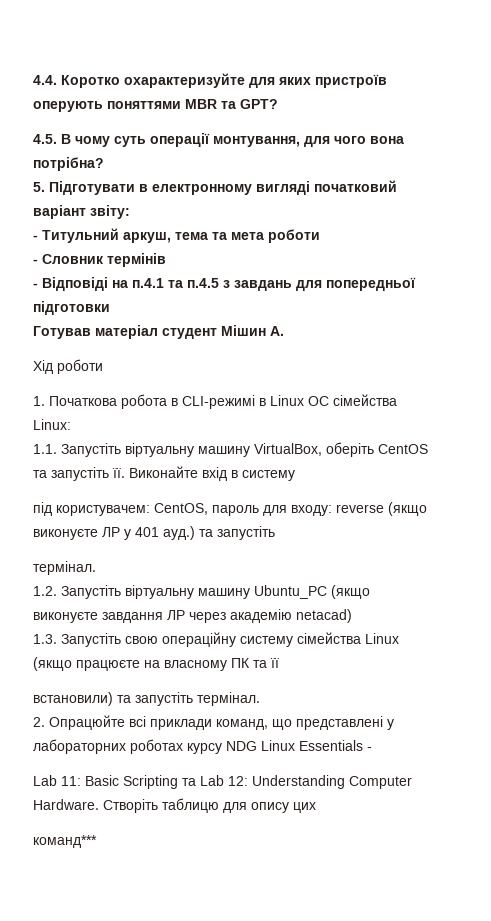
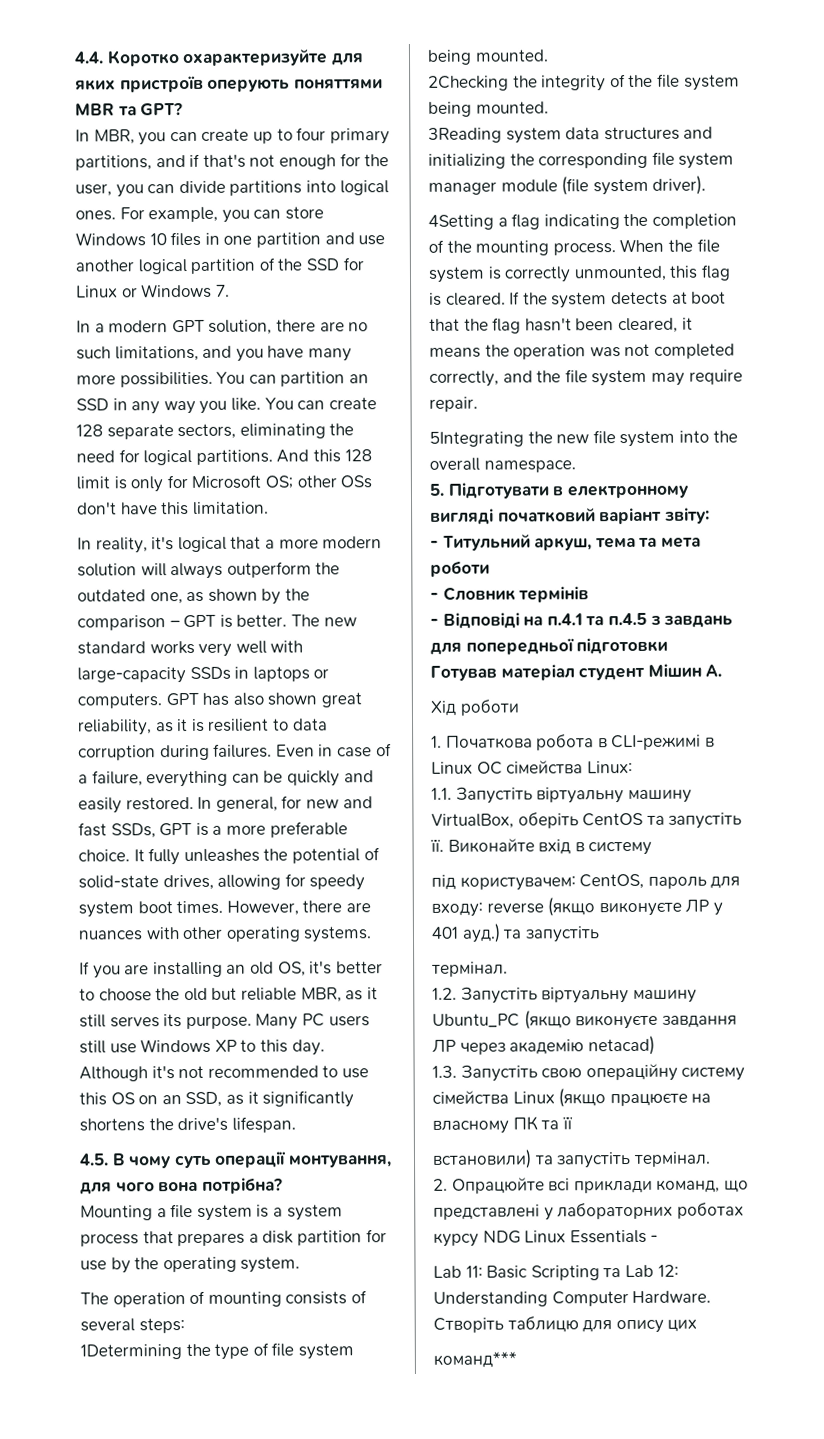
(278, 104) none -> [75,127,390,146] [75,153,390,171] [75,180,389,198] [75,206,324,223] [75,231,386,248] [75,257,364,275] [76,283,230,299] [76,319,369,335] [76,345,352,362] [76,371,369,388] [76,397,377,415] [76,423,355,440] [76,449,372,466] [76,474,373,493] [77,501,269,516] [77,536,383,554] [77,561,341,580] [77,588,310,605] [77,614,357,631] [77,640,304,657] [77,666,330,684] [77,692,362,709] [77,718,328,736] [78,743,392,761] [78,770,374,788] [78,795,373,814] [78,821,348,839] [78,847,380,866] [78,873,366,891] [78,900,371,918] [78,926,373,943] [79,961,383,979] [79,987,378,1003] [79,1013,370,1030] [79,1038,325,1056] [79,1065,369,1082] [79,1090,355,1108] [79,1116,296,1133] // In MBR, you can create up to four primary partitions, and if that's not enough for the user, you can divide partitions into logical ones. For example, you can store Windows 10 files in one partition and use another logical partition of the SSD for Linux or Windows 7. // In a modern GPT solution, there are no such limitations, and you have many more possibilities. You can partition an SSD in any way you like. You can create 128 separate sectors, eliminating the need for logical partitions. And this 128 limit is only for Microsoft OS; other OSs don't have this limitation. // In reality, it's logical that a more modern solution will always outperform the outdated one, as shown by the comparison – GPT is better. The new standard works very well with large-capacity SSDs in laptops or computers. GPT has also shown great reliability, as it is resilient to data corruption during failures. Even in case of a failure, everything can be quickly and easily restored. In general, for new and fast SSDs, GPT is a more preferable choice. It fully unleashes the potential of solid-state drives, allowing for speedy system boot times. However, there are nuances with other operating systems. // If you are installing an old OS, it's better to choose the old but reliable MBR, as it still serves its purpose. Many PC users still use Windows XP to this day. Although it's not recommended to use this OS on an SSD, as it significantly shortens the drive's lifespan.
(104, 164) none -> [80,1203,343,1221] [80,1229,387,1247] [80,1256,301,1274] [80,1290,367,1308] [80,1318,185,1334] [80,1342,354,1360] [427,49,549,65] [428,73,740,92] [428,101,549,117] [428,126,714,144] [428,151,735,169] [428,175,707,196] [428,213,737,230] [428,238,720,256] [428,264,731,283] [429,291,727,309] [429,317,693,334] [429,343,735,360] [429,369,743,387] [429,396,478,412] [429,430,738,448] [429,457,576,473] // Mounting a file system is a system process that prepares a disk partition for use by the operating system. // The operation of mounting consists of several steps: // 1Determining the type of file system being mounted. // 2Checking the integrity of the file system being mounted. // 3Reading system data structures and initializing the corresponding file system manager module (file system driver). // 4Setting a flag indicating the completion of the mounting process. When the file system is correctly unmounted, this flag is cleared. If the system detects at boot that the flag hasn't been cleared, it means the operation was not completed correctly, and the file system may require repair. // 5Integrating the new file system into the overall namespace.

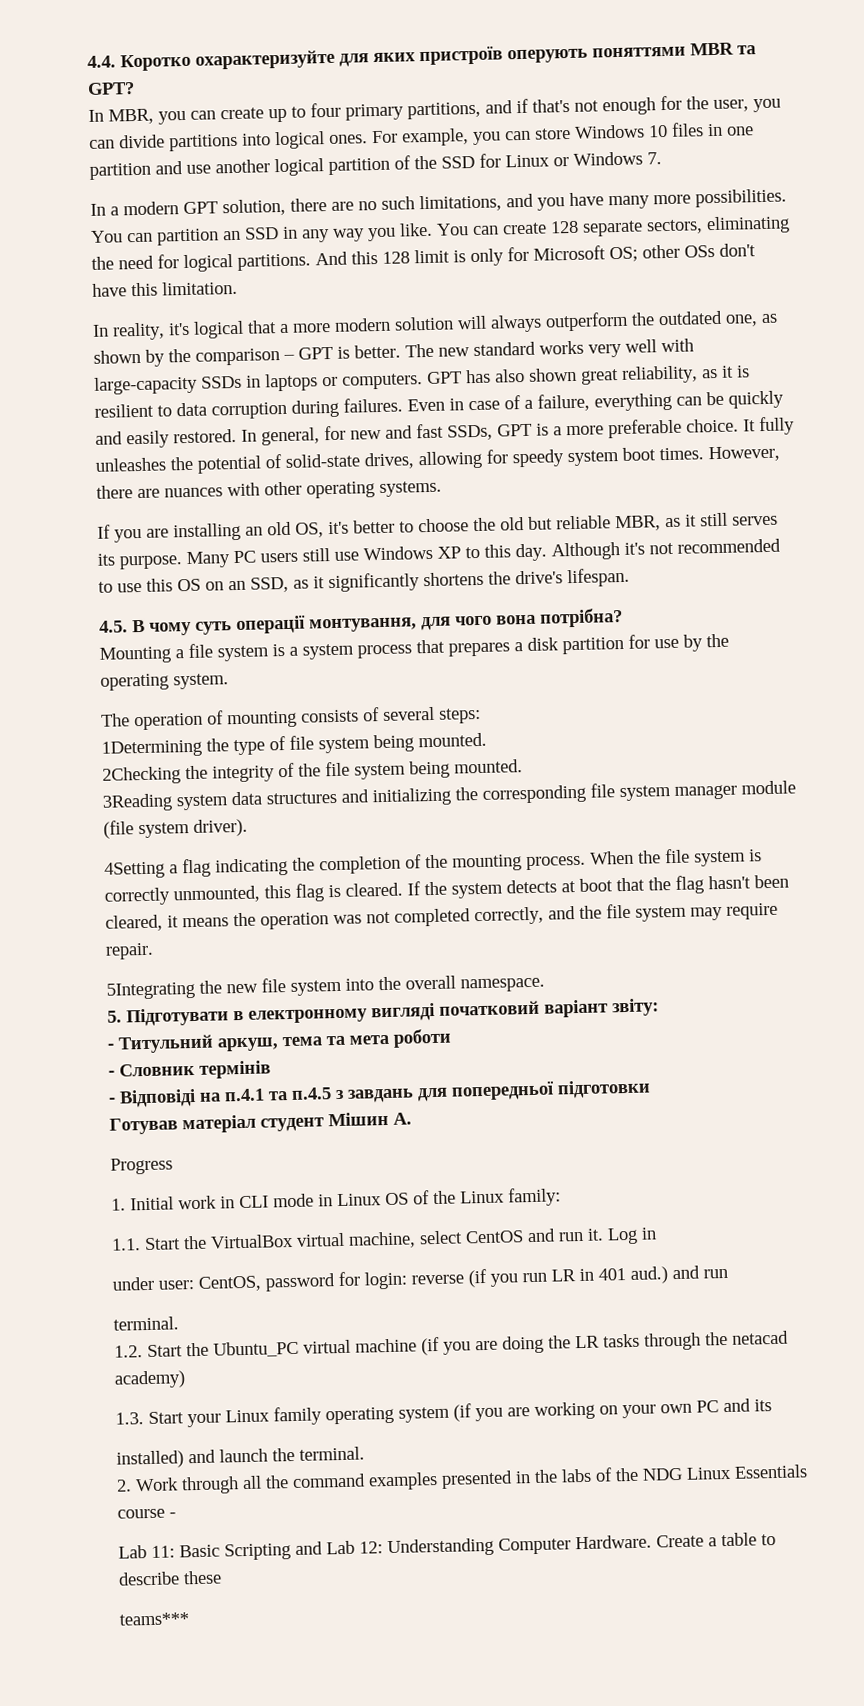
[430,699,519,716] Хід роботи -> [110,1157,173,1175] Progress
[445,734,715,751] [431,760,633,775] [431,786,692,804] [431,812,743,829] [430,838,653,856] [431,873,741,891] [431,897,723,917] [431,923,600,943] [431,961,508,977] [432,986,697,1004] [432,1010,737,1030] [432,1035,655,1056] [432,1063,746,1082] [432,1088,712,1108] [432,1116,573,1134] [432,1149,711,1169] [433,1177,749,1194] [433,1202,744,1221] [433,1232,479,1247] Початкова робота в CLI-режимі в Linux ОС сімейства Linux: // 1.1. Запустіть віртуальну машину VirtualBox, оберіть CentOS та запустіть її. Виконайте вхід в систему // під користувачем: CentOS, пароль для входу: reverse (якщо виконуєте ЛР у 401 ауд.) та запустіть // термінал. // 1.2. Запустіть віртуальну машину Ubuntu_PC (якщо виконуєте завдання ЛР через академію netacad) // 1.3. Запустіть свою операційну систему сімейства Linux (якщо працюєте на власному ПК та її // встановили) та запустіть термінал. // 2. Опрацюйте всі приклади команд, що представлені у лабораторних роботах курсу -> [130,1187,561,1211] [111,1227,657,1251] [112,1265,728,1292] [113,1316,179,1331] [114,1330,789,1358] [114,1370,186,1389] [115,1398,772,1428] [116,1446,365,1469] [116,1467,639,1495] Initial work in CLI mode in Linux OS of the Linux family: // 1.1. Start the VirtualBox virtual machine, select CentOS and run it. Log in // under user: CentOS, password for login: reverse (if you run LR in 401 aud.) and run // terminal. // 1.2. Start the Ubuntu_PC virtual machine (if you are doing the LR tasks through the netacad academy) // 1.3. Start your Linux family operating system (if you are working on your own PC and its // installed) and launch the terminal. // 2. Work through all the command examples presented in the labs of the
(647, 1236) none -> [117,1508,165,1519] course
[602,1268,622,1278] та -> [295,1541,323,1555] and
[433,1316,698,1334] [433,1351,517,1368] Створіть таблицю для опису цих // команд*** -> [656,1532,776,1548] [118,1570,222,1586] [119,1612,189,1626] Create a table to describe these // teams***

